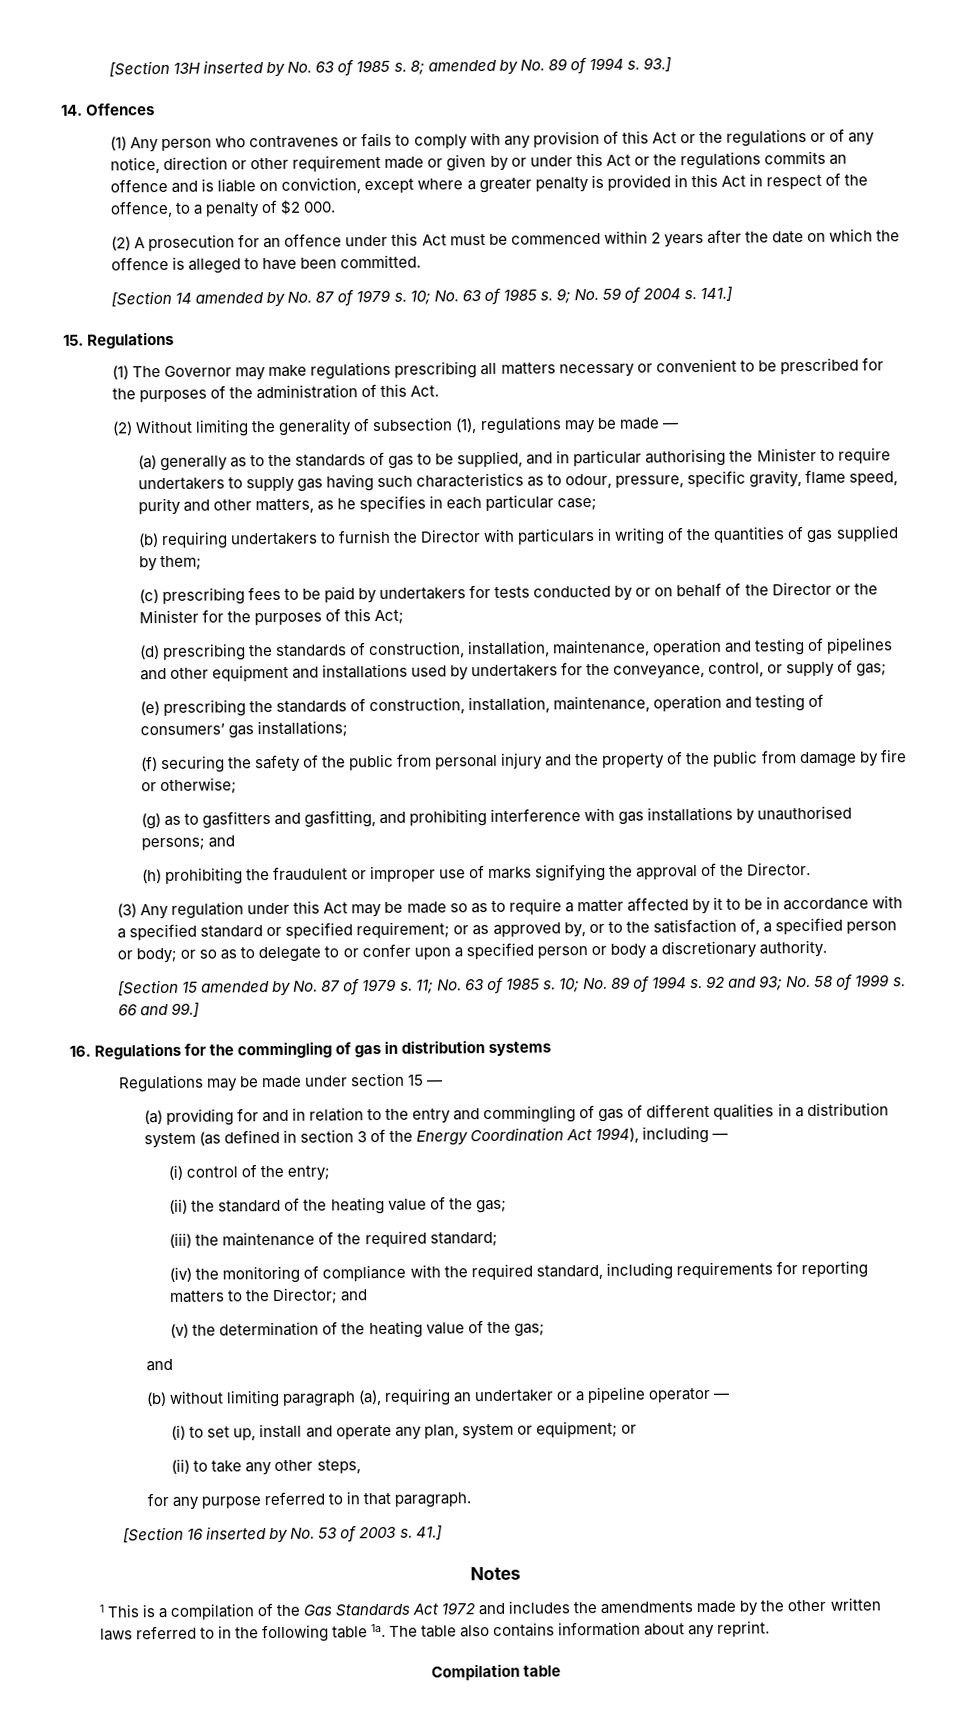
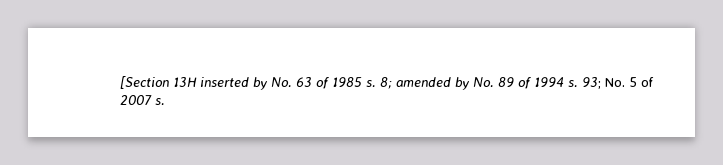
[642,57,672,72] [60,103,156,116] [110,128,876,153] [110,150,847,174] [110,172,869,194] [110,199,337,218] [111,228,901,252] [111,254,422,274] [111,286,734,308] [63,331,175,349] [112,357,884,381] [112,383,440,403] [112,416,679,437] [137,447,891,472] [137,469,899,493] [137,494,598,516] [137,525,899,550] [138,555,202,572] [138,581,878,606] [138,608,405,626] [138,637,894,662] [139,659,888,682] [139,693,825,718] [139,720,348,739] [140,749,907,774] [140,777,237,795] [140,805,853,830] [140,835,235,851] [141,862,812,886] [117,895,904,920] [117,917,897,941] [117,939,828,964] [118,973,906,997] [118,1002,201,1017] [69,1040,552,1060] [118,1072,444,1093] [143,1102,889,1126] [143,1125,729,1149] [168,1164,331,1181] [169,1196,507,1215] [169,1230,498,1248] [169,1260,868,1284] [169,1287,369,1305] [170,1320,545,1339] [145,1358,173,1372] [145,1386,730,1408] [171,1420,637,1441] [171,1458,361,1476] [146,1491,472,1510] [123,1525,443,1544] [469,1566,521,1581] [98,1597,881,1620] [99,1620,771,1643] [430,1663,562,1681] 93.] // 14. Offences // (1) Any person who contravenes or fails to comply with any provision of this Act or the regulations or of any notice, direction or other requirement made or given by or under this Act or the regulations commits an offence and is liable on conviction, except where a greater penalty is provided in this Act in respect of the offence, to a penalty of $2 000. // (2) A prosecution for an offence under this Act must be commenced within 2 years after the date on which the offence is alleged to have been committed. // [Section 14 amended by No. 87 of 1979 s. 10; No. 63 of 1985 s. 9; No. 59 of 2004 s. 141.] // 15. Regulations // (1) The Governor may make regulations prescribing all matters necessary or convenient to be prescribed for the purposes of the administration of this Act. // (2) Without limiting the generality of subsection (1), regulations may be made — // (a) generally as to the standards of gas to be supplied, and in particular authorising the Minister to require undertakers to supply gas having such characteristics as to odour, pressure, specific gravity, flame speed, purity and other matters, as he specifies in each particular case; // (b) requiring undertakers to furnish the Director with particulars in writing of the quantities of gas supplied by them; // (c) prescribing fees to be paid by undertakers for tests conducted by or on behalf of the Director or the Minister for the purposes of this Act; // (d) prescribing the standards of construction, installation, maintenance, operation and testing of pipelines and other equipment and installations used by undertakers for the conveyance, control, or supply of gas; // (e) prescribing the standards of construction, installation, maintenance, operation and testing of consumers’ gas installations; // (f) securing the safety of the public from personal injury and the property of the public from damage by fire or otherwise; // (g) as to gasfitters and gasfitting, and prohibiting interference with gas installations by unauthorised persons; and // (h) prohibiting the fraudulent or improper use of marks signifying the approval of the Director. // (3) Any regulation under this Act may be made so as to require a matter affected by it to be in accordance with a specified standard or specified requirement; or as approved by, or to the satisfaction of, a specified person or body; or so as to delegate to or confer upon a specified person or body a discretionary authority. // [Section 15 amended by No. 87 of 1979 s. 11; No. 63 of 1985 s. 10; No. 89 of 1994 s. 92 and 93; No. 58 of 1999 s. 66 and 99.] // 16. Regulations for the commingling of gas in distribution systems // Regulations may be made under section 15 — // (a) providing for and in relation to the entry and commingling of gas of different qualities in a distribution system (as defined in section 3 of the Energy Coordination Act 1994), including — // (i) control of the entry; // (ii) the standard of the heating value of the gas; // (iii) the maintenance of the required standard; // (iv) the monitoring of compliance with the required standard, including requirements for reporting matters to the Director; and // (v) the determination of the heating value of the gas; // and // (b) without limiting paragraph (a), requiring an undertaker or a pipeline operator — // (i) to set up, install and operate any plan, system or equipment; or // (ii) to take any other steps, // for any purpose referred to in that paragraph. // [Section 16 inserted by No. 53 of 2003 s. 41.] // Notes // 1 This is a compilation of the Gas Standards Act 1972 and includes the amendments made by the other written laws referred to in the following table 1a. The table also contains information about any reprint. // Compilation table -> [581,77,654,89] [119,95,165,106] 93; No. 5 of 2007 s.

